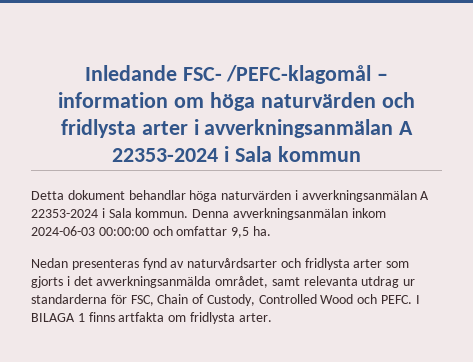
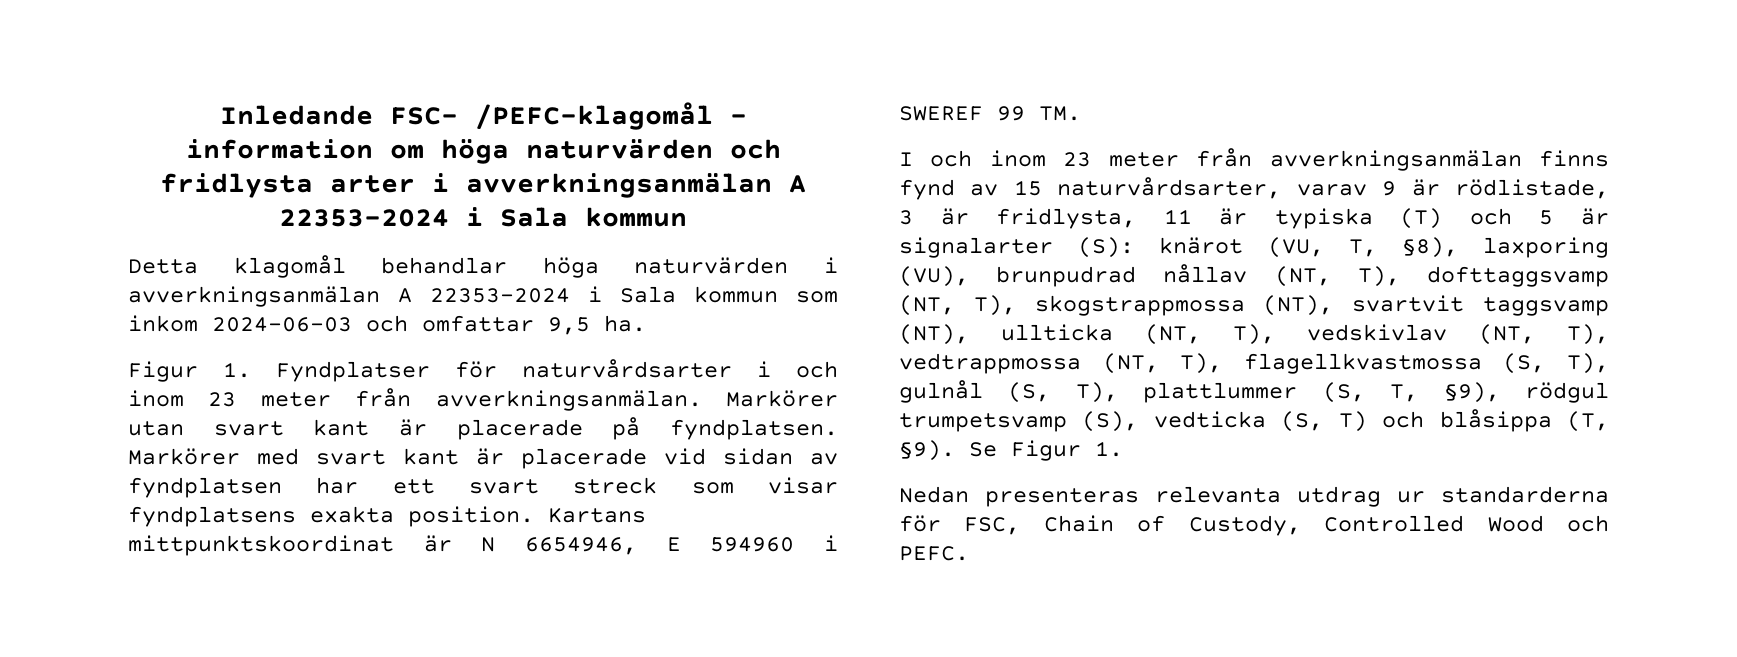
[67,190,125,200] dokument -> [233,255,346,278] klagomål
[135,208,348,220] kommun. Denna avverkningsanmälan -> [694,286,838,303] kommun som
[98,227,149,236] 00:00:00 -> (352, 324) none
[31,258,410,270] [31,276,300,288] Nedan presenteras fynd av naturvårdsarter och fridlysta arter som gjorts i det avverkningsanmälda området, samt -> [128,359,838,382] [128,388,838,411] [128,417,838,440] [128,448,838,469] [128,477,838,498] [128,506,646,527] [128,535,838,556] [899,106,1081,121] [899,148,1609,171] [899,177,1609,200] [899,208,1609,229] [899,237,1609,258] [899,264,1609,287] [899,295,1609,316] [899,324,1609,345] [899,353,1609,374] [899,380,1609,403] [899,409,1609,432] [899,440,1123,461] [899,486,1139,507] Figur 1. Fyndplatser för naturvårdsarter i och inom 23 meter från avverkningsanmälan. Markörer utan svart kant är placerade på fyndplatsen. Markörer med svart kant är placerade vid sidan av fyndplatsen har ett svart streck som visar fyndplatsens exakta position. Kartans mittpunktskoordinat är N 6654946, E 594960 i SWEREF 99 TM. // I och inom 23 meter från avverkningsanmälan finns fynd av 15 naturvårdsarter, varav 9 är rödlistade, 3 är fridlysta, 11 är typiska (T) och 5 är signalarter (S): knärot (VU, T, §8), laxporing (VU), brunpudrad nållav (NT, T), dofttaggsvamp (NT, T), skogstrappmossa (NT), svartvit taggsvamp (NT), ullticka (NT, T), vedskivlav (NT, T), vedtrappmossa (NT, T), flagellkvastmossa (S, T), gulnål (S, T), plattlummer (S, T, §9), rödgul trumpetsvamp (S), vedticka (S, T) och blåsippa (T, §9). Se Figur 1. // Nedan presenteras
[415,295,420,304] [31,312,272,324] I BILAGA 1 finns artfakta om fridlysta arter. -> (969, 553) none

